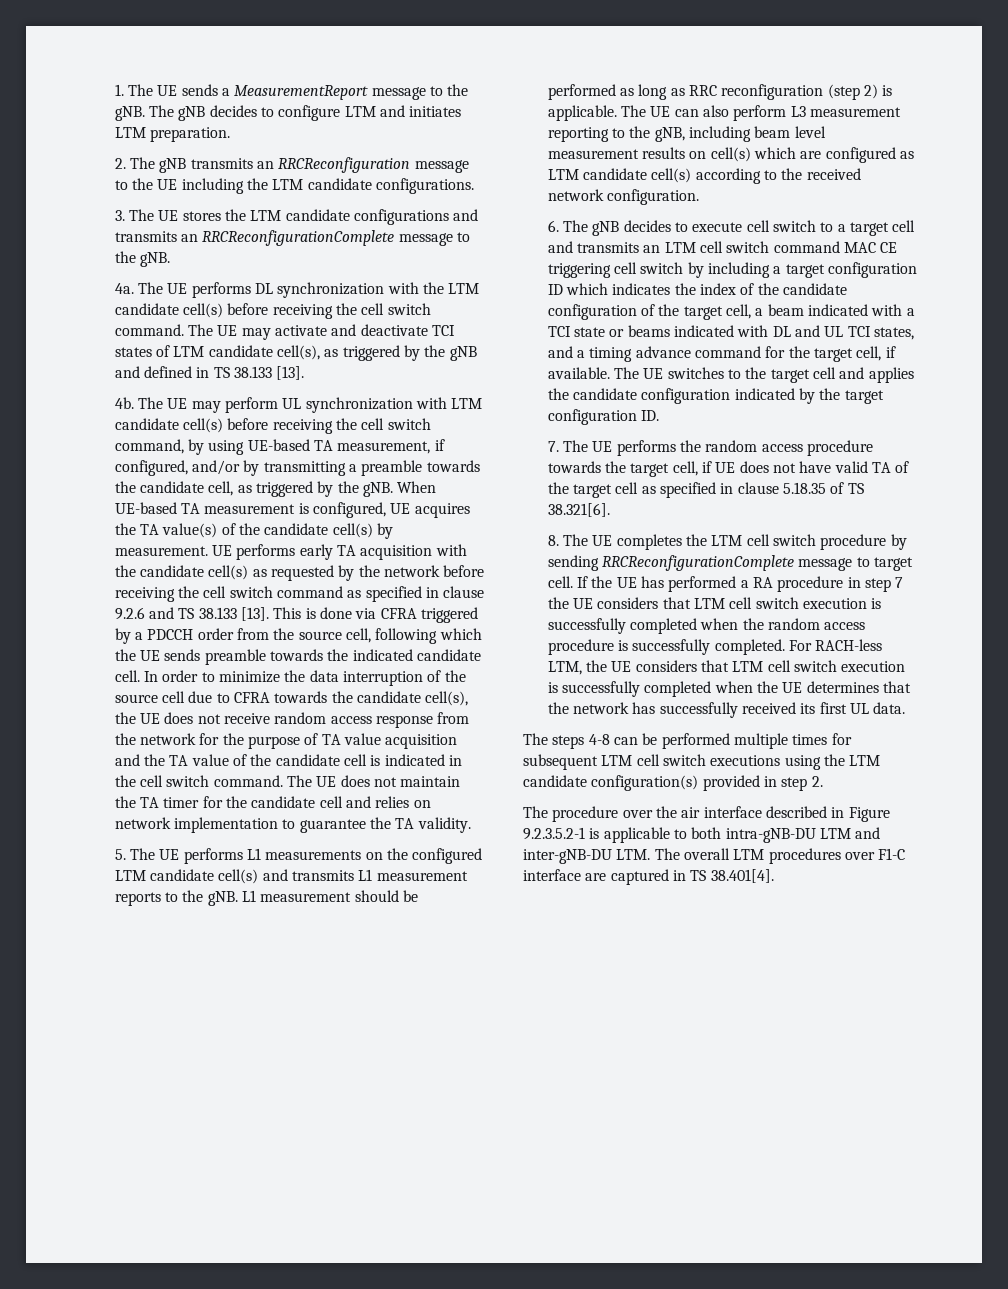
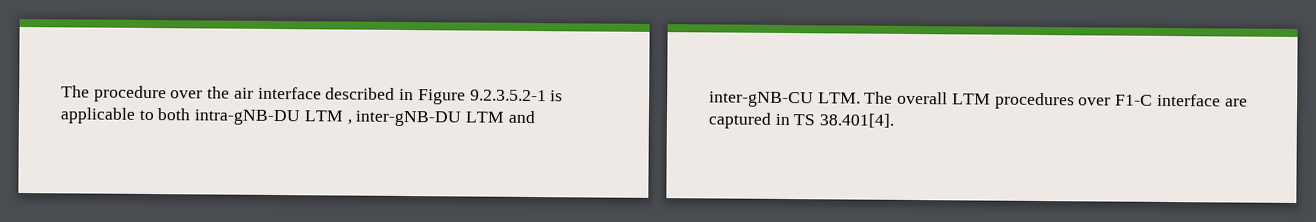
[114,84,469,100] [114,105,462,121] [114,127,231,142] [114,157,469,173] [114,178,474,194] [114,209,479,225] [114,230,471,246] [114,251,171,267] [114,282,480,298] [114,303,431,319] [114,324,455,340] [114,345,477,361] [114,366,305,380] [114,397,483,413] [114,418,431,434] [114,439,445,455] [114,460,480,476] [114,481,437,497] [114,502,470,518] [114,523,393,539] [114,544,467,560] [114,565,485,581] [114,586,485,602] [114,607,478,623] [114,628,482,644] [114,649,481,665] [114,670,466,686] [114,691,469,706] [114,712,470,728] [114,733,458,749] [114,754,462,766] [114,775,461,787] [114,796,431,808] [114,817,471,833] [114,848,483,864] [114,869,468,884] [114,890,418,906] [547,84,893,100] [547,105,901,121] [547,126,826,142] [547,147,914,163] [547,168,861,184] [547,189,700,205] [547,220,916,236] [547,241,898,253] [547,262,917,278] [547,283,847,295] [547,304,915,320] [547,325,914,340] [547,346,896,362] [547,367,914,383] [547,388,884,404] [547,409,660,425] [547,440,873,456] [547,461,910,477] [547,482,864,498] [547,503,610,517] [547,534,907,550] [547,555,914,571] [547,576,904,592] [547,597,882,609] [547,618,866,634] [547,639,883,655] [547,660,906,675] [547,681,911,697] [547,702,906,718] [523,733,852,749] [523,754,881,770] [523,775,823,791] 1. The UE sends a MeasurementReport message to the gNB. The gNB decides to configure LTM and initiates LTM preparation. // 2. The gNB transmits an RRCReconfiguration message to the UE including the LTM candidate configurations. // 3. The UE stores the LTM candidate configurations and transmits an RRCReconfigurationComplete message to the gNB. // 4a. The UE performs DL synchronization with the LTM candidate cell(s) before receiving the cell switch command. The UE may activate and deactivate TCI states of LTM candidate cell(s), as triggered by the gNB and defined in TS 38.133 [13]. // 4b. The UE may perform UL synchronization with LTM candidate cell(s) before receiving the cell switch command, by using UE-based TA measurement, if configured, and/or by transmitting a preamble towards the candidate cell, as triggered by the gNB. When UE-based TA measurement is configured, UE acquires the TA value(s) of the candidate cell(s) by measurement. UE performs early TA acquisition with the candidate cell(s) as requested by the network before receiving the cell switch command as specified in clause 9.2.6 and TS 38.133 [13]. This is done via CFRA triggered by a PDCCH order from the source cell, following which the UE sends preamble towards the indicated candidate cell. In order to minimize the data interruption of the source cell due to CFRA towards the candidate cell(s), the UE does not receive random access response from the network for the purpose of TA value acquisition and the TA value of the candidate cell is indicated in the cell switch command. The UE does not maintain the TA timer for the candidate cell and relies on network implementation to guarantee the TA validity. // 5. The UE performs L1 measurements on the configured LTM candidate cell(s) and transmits L1 measurement reports to the gNB. L1 measurement should be performed as long as RRC reconfiguration (step 2) is applicable. The UE can also perform L3 measurement reporting to the gNB, including beam level measurement results on cell(s) which are configured as LTM candidate cell(s) according to the received network configuration. // 6. The gNB decides to execute cell switch to a target cell and transmits an LTM cell switch command MAC CE triggering cell switch by including a target configuration ID which indicates the index of the candidate configuration of the target cell, a beam indicated with a TCI state or beams indicated with DL and UL TCI states, and a timing advance command for the target cell, if available. The UE switches to the target cell and applies the candidate configuration indicated by the target configuration ID. // 7. The UE performs the random access procedure towards the target cell, if UE does not have valid TA of the target cell as specified in clause 5.18.35 of TS 38.321[6]. // 8. The UE completes the LTM cell switch procedure by sending RRCReconfigurationComplete message to target cell. If the UE has performed a RA procedure in step 7 the UE considers that LTM cell switch execution is successfully completed when the random access procedure is successfully completed. For RACH-less LTM, the UE considers that LTM cell switch execution is successfully completed when the UE determines that the network has successfully received its first UL data. // The steps 4-8 can be performed multiple times for subsequent LTM cell switch executions using the LTM candidate configuration(s) provided in step 2. // -> (61, 91) none
[855,827,881,839] [523,849,612,864] and inter-gNB-DU -> [346,110,535,127] [709,91,814,108] , inter-gNB-DU LTM and inter-gNB-CU

